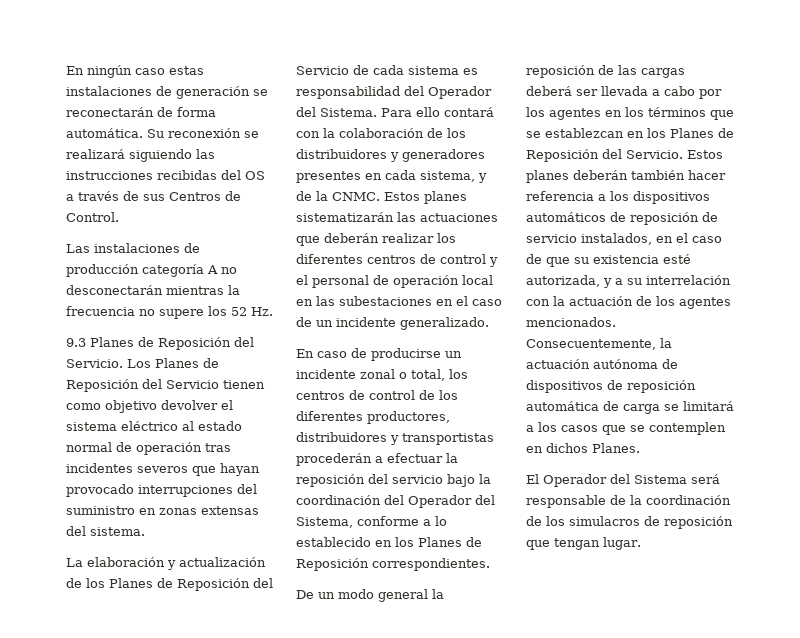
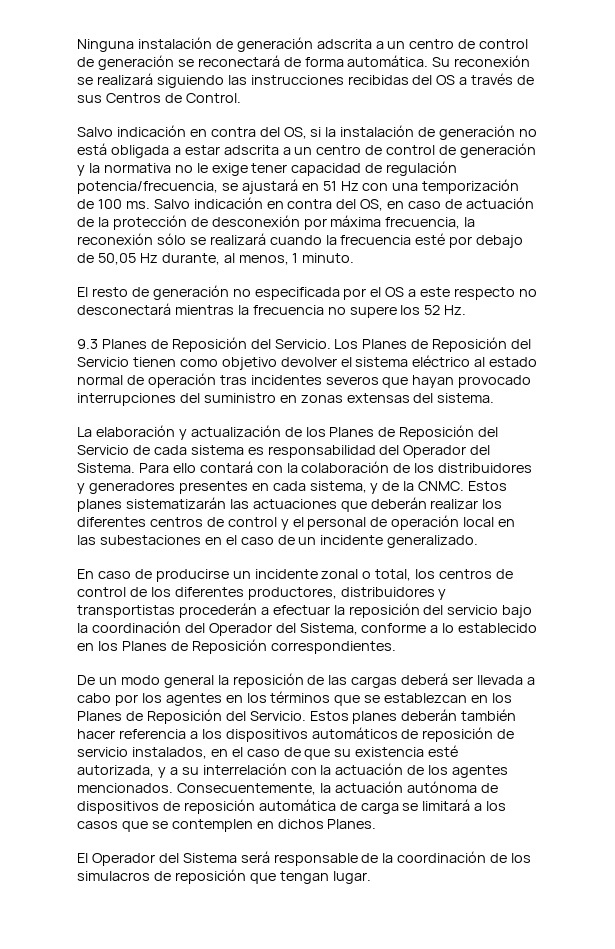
[66,65,204,78] [66,86,152,96] En ningún caso estas instalaciones -> [77,37,529,52] Ninguna instalación de generación adscrita a un centro de control
[66,107,154,117] reconectarán -> [197,55,280,67] reconectará
[66,243,200,253] [66,264,237,277] [66,285,163,295] Las instalaciones de producción categoría A no desconectarán -> [77,125,538,140] [77,143,537,158] [77,161,458,176] [77,179,520,194] [77,197,534,211] [77,215,476,230] [77,233,524,248] [77,253,355,265] [77,285,537,300] [77,303,171,315] Salvo indicación en contra del OS, si la instalación de generación no está obligada a estar adscrita a un centro de control de generación y la normativa no le exige tener capacidad de regulación potencia/frecuencia, se ajustará en 51 Hz con una temporización de 100 ms. Salvo indicación en contra del OS, en caso de actuación de la protección de desconexión por máxima frecuencia, la reconexión sólo se realizará cuando la frecuencia esté por debajo de 50,05 Hz durante, al menos, 1 minuto. // El resto de generación no especificada por el OS a este respecto no desconectará

